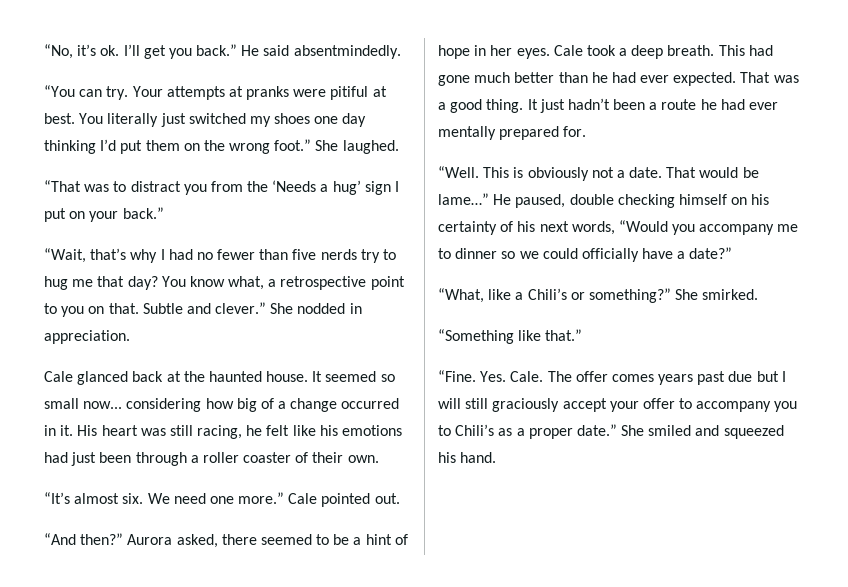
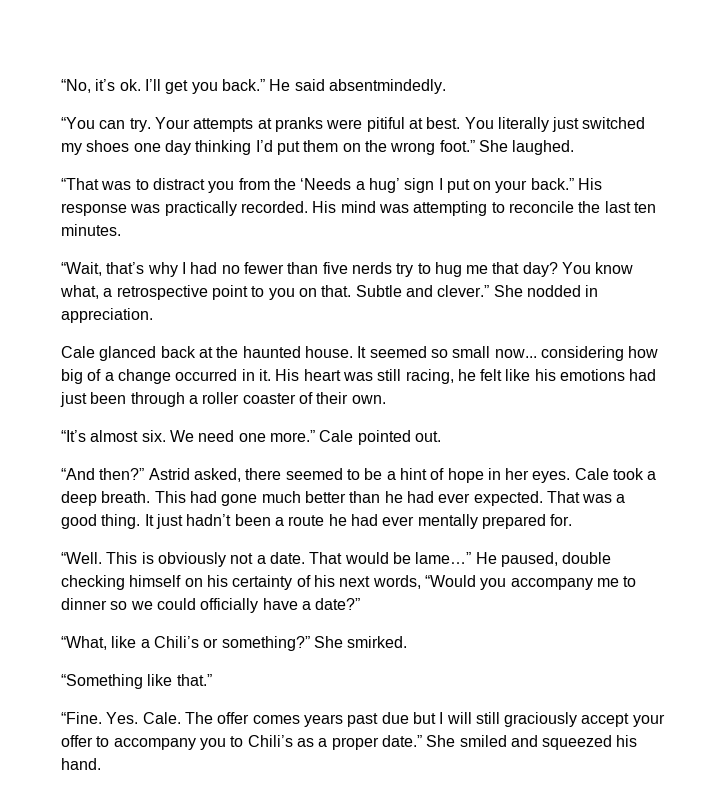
(164, 213) none -> [578,178,603,190] [61,201,656,216] [61,224,121,236] His response was practically recorded. His mind was attempting to reconcile the last ten minutes.
[127,534,173,545] Aurora -> [148,468,190,480] Astrid

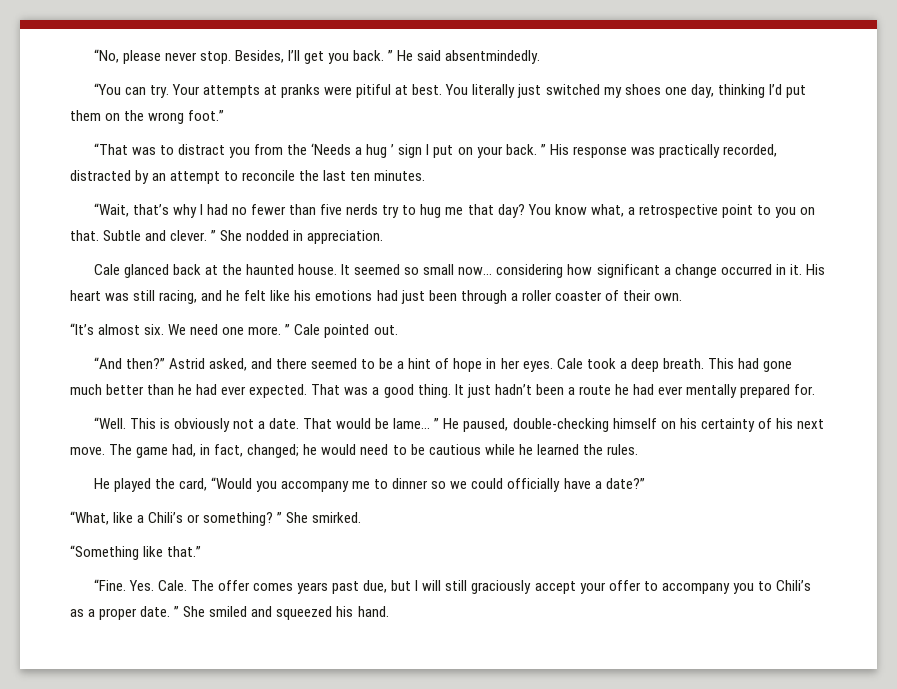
[95,79,141,91] it’s ok. -> [122,50,285,64] please never stop. Besides,
[221,79,265,91] back.” -> [353,50,394,61] back. ”
[164,140,191,155] day -> [690,84,714,98] day,
[478,140,575,155] She laughed. -> (225, 115) none
[368,178,400,193] hug’ -> [366,144,395,158] hug ’
[530,178,574,190] back.” -> [505,144,546,155] back. ”
[240,201,488,216] recorded. His mind was attempting -> [722,144,777,157] [70,170,221,184] recorded, distracted by an attempt
[437,285,490,297] clever.” -> [170,230,217,241] clever. ”
[61,369,102,384] big of -> [596,264,660,278] significant
(454, 376) none -> [201,290,223,301] and
[269,430,315,442] more.” -> [248,324,291,335] more. ”
(241, 475) none -> [251,358,273,369] and
[415,552,612,567] [61,575,125,590] lame…” He paused, double checking -> [393,418,609,432] lame… ” He paused, double-checking
[372,575,421,589] words, -> [70,444,638,458] [93,478,207,492] move. The game had, in fact, changed; he would need to be cautious while he learned the rules. // He played the card,
[221,636,310,651] something?” -> [203,512,283,526] something? ”
[381,712,409,724] due -> [363,580,388,593] due,
[381,735,422,747] date.” -> [140,606,180,617] date. ”

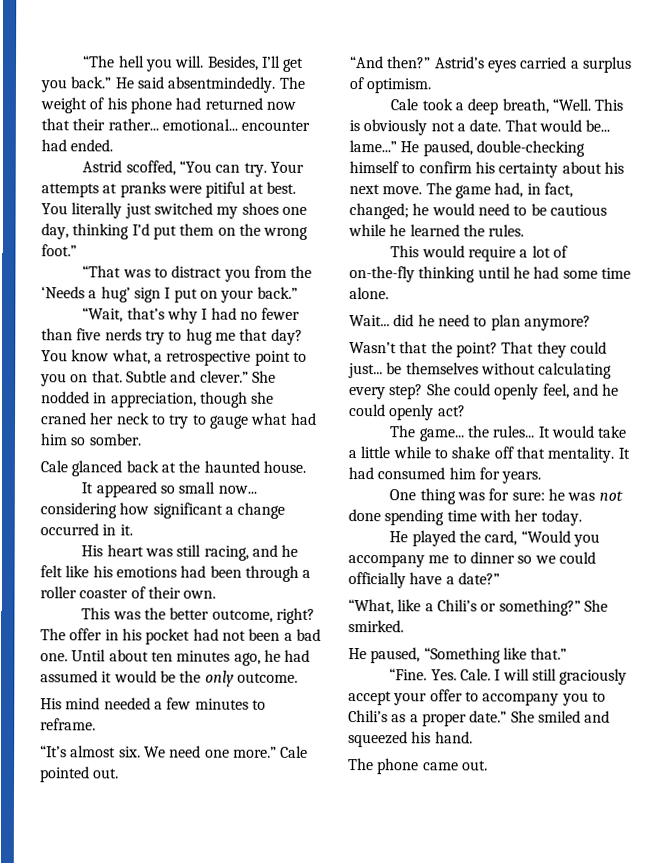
[93,49,231,64] “No, please never stop. -> [83,55,205,72] “The hell you will.
[353,50,394,61] back. ” -> [70,76,112,89] back.”
(541, 57) // -> [278,76,305,89] [40,97,296,114] [41,118,311,131] [41,139,114,152] [82,160,176,176] The weight of his phone had returned now that their rather... emotional... encounter had ended. // Astrid scoffed,
[366,144,395,158] hug ’ -> [100,286,131,303] hug’
[505,144,777,158] [70,170,426,184] back. ” His response was practically recorded, distracted by an attempt to reconcile the last ten minutes. -> [256,286,298,299] back.”
[170,230,217,241] clever. ” -> [199,370,249,383] clever.”
[307,230,384,244] appreciation. -> [110,391,275,408] [41,412,317,429] [40,433,141,446] appreciation, though she craned her neck to try to gauge what had him so somber.
[341,264,401,275] It seemed -> [81,481,157,498] // It appeared
(802, 269) none -> (133, 530) //
[400,290,425,304] just -> (207, 571) none
(682, 297) none -> [81,607,315,624] [40,628,321,645] [40,649,311,666] [40,670,298,687] [40,697,266,710] [40,718,96,731] // This was the better outcome, right? The offer in his pocket had not been a bad one. Until about ten minutes ago, he had assumed it would be the only outcome. // His mind needed a few minutes to reframe.
[248,324,291,335] more. ” -> [232,746,277,758] more.”
[168,358,792,372] [70,384,816,398] Astrid asked, and there seemed to be a hint of hope in her eyes. Cale took a deep breath. This had gone much better than he had ever expected. That was a good thing. It just hadn’t been a route he had ever mentally prepared for. // -> [434,56,632,73] [349,77,432,94] [390,98,549,115] Astrid’s eyes carried a surplus of optimism. // Cale took a deep breath,
[375,418,440,429] be lame… ” -> [585,119,611,132] [349,140,397,153] be... lame...”
[660,421,676,429] on -> [401,161,472,174] to confirm
[757,418,772,429] of -> [561,161,602,174] about
(638, 449) none -> [390,245,568,262] [349,266,631,283] [349,287,389,300] [349,314,591,331] [349,341,607,358] [348,362,613,379] [349,383,620,400] [349,404,466,421] [389,425,628,442] [348,446,630,463] [348,467,542,484] [389,488,623,505] [348,509,582,526] // This would require a lot of on-the-fly thinking until he had some time alone. // Wait... did he need to plan anymore? // Wasn’t that the point? That they could just... be themselves without calculating every step? She could openly feel, and he could openly act? // The game... the rules... It would take a little while to shake off that mentality. It had consumed him for years. // One thing was for sure: he was not done spending time with her today.
[203,512,283,526] something? ” -> [498,599,581,616] something?”
(362, 517) none -> [348,647,421,664] He paused,
[190,580,412,594] The offer comes years past due, but -> (491, 674) none
[140,606,180,617] date. ” -> [469,710,508,723] date.”
(389, 611) none -> [348,758,488,775] // The phone came out.

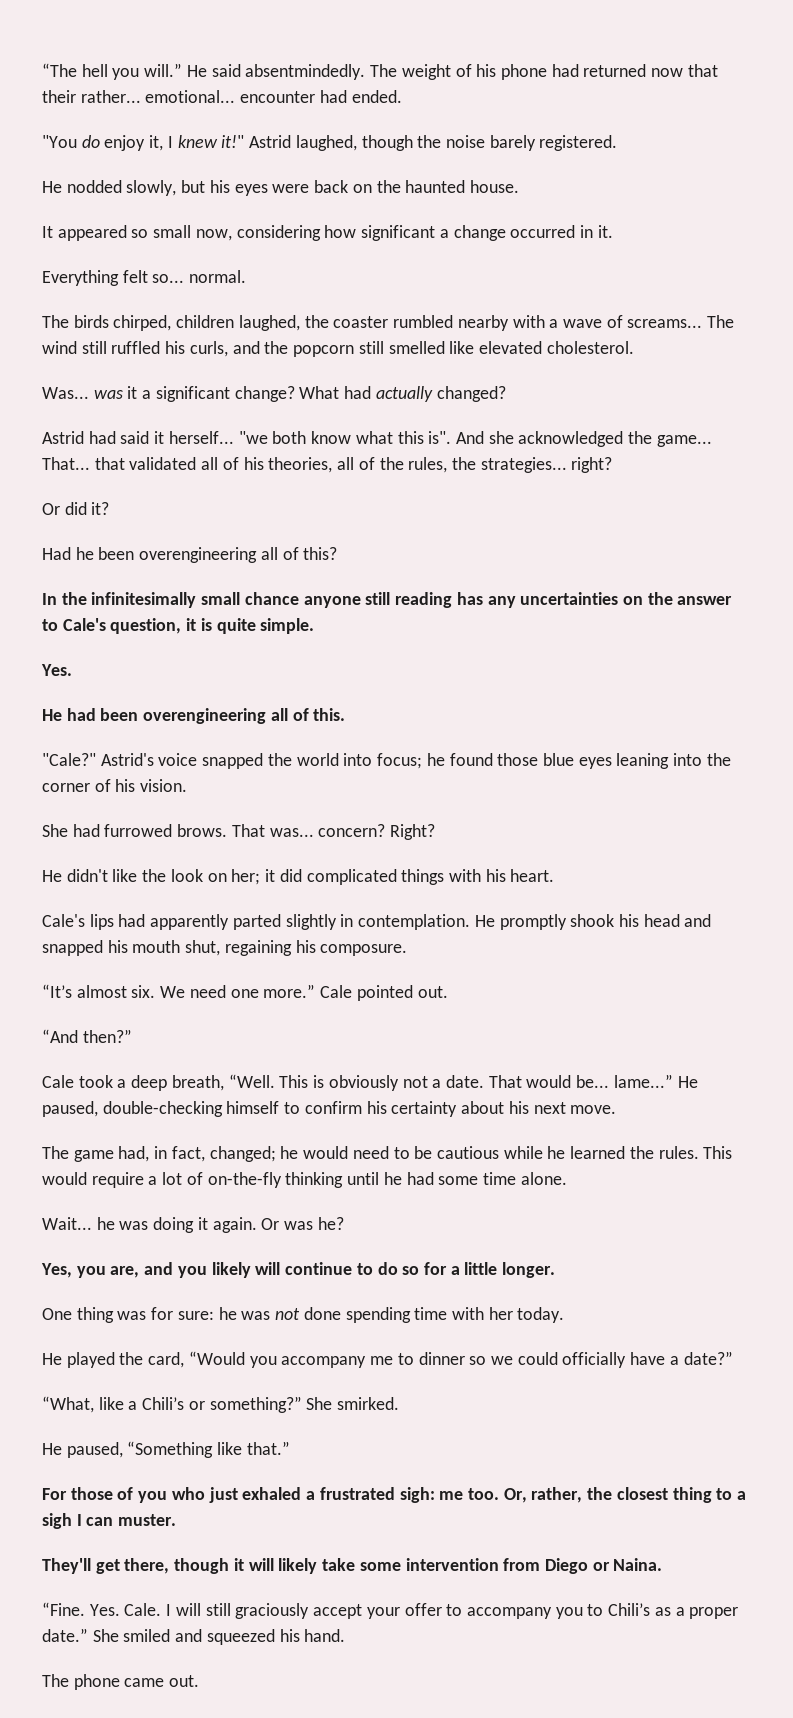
[175,55,305,72] [40,76,112,93] will. Besides, I’ll get you back.” -> [144,63,183,77] will.”
[82,160,304,177] [41,181,296,198] [41,202,307,219] [41,223,309,240] [41,244,77,257] [82,265,313,282] [41,286,298,303] [82,307,301,324] [41,328,303,345] [41,349,307,366] [40,370,276,387] [41,391,275,408] [41,412,317,429] [40,433,141,446] [40,460,176,477] Astrid scoffed, “You can try. Your attempts at pranks were pitiful at best. You literally just switched my shoes one day, thinking I’d put them on the wrong foot.” // “That was to distract you from the ‘Needs a hug’ sign I put on your back.” // “Wait, that’s why I had no fewer than five nerds try to hug me that day? You know what, a retrospective point to you on that. Subtle and clever.” She nodded in appreciation, though she craned her neck to try to gauge what had him so somber. // Cale glanced back at -> [42,135,618,151] [42,180,372,196] "You do enjoy it, I knew it!" Astrid laughed, though the noise barely registered. // He nodded slowly, but his eyes were back on
[217,485,257,494] now... -> [195,229,232,241] now,
[81,544,299,561] [40,565,312,582] [40,586,217,599] [81,607,315,624] [40,628,321,645] [40,649,311,666] [40,670,298,687] [40,697,266,710] [40,718,96,731] His heart was still racing, and he felt like his emotions had been through a roller coaster of their own. // This was the better outcome, right? The offer in his pocket had not been a bad one. Until about ten minutes ago, he had assumed it would be the only outcome. // His mind needed a few minutes to reframe. -> [42,270,247,286] [42,315,735,331] [42,341,634,357] [42,386,506,402] [42,431,712,447] [42,457,613,473] [42,502,110,515] [42,547,338,563] [42,592,733,608] [42,618,315,634] [41,664,72,676] [42,708,346,724] [42,753,731,769] [42,779,188,792] [42,824,436,840] [42,869,555,885] [42,914,712,930] [42,940,408,956] Everything felt so... normal. // The birds chirped, children laughed, the coaster rumbled nearby with a wave of screams... The wind still ruffled his curls, and the popcorn still smelled like elevated cholesterol. // Was... was it a significant change? What had actually changed? // Astrid had said it herself... "we both know what this is". And she acknowledged the game... That... that validated all of his theories, all of the rules, the strategies... right? // Or did it? // Had he been overengineering all of this? // In the infinitesimally small chance anyone still reading has any uncertainties on the answer to Cale's question, it is quite simple. // Yes. // He had been overengineering all of this. // "Cale?" Astrid's voice snapped the world into focus; he found those blue eyes leaning into the corner of his vision. // She had furrowed brows. That was... concern? Right? // He didn't like the look on her; it did complicated things with his heart. // Cale's lips had apparently parted slightly in contemplation. He promptly shook his head and snapped his mouth shut, regaining his composure.
[434,56,632,73] [349,77,432,94] Astrid’s eyes carried a surplus of optimism. -> (132, 1036) none
(423, 190) none -> (617, 1109) //
(525, 230) // -> (699, 1152) none
[393,314,591,331] [349,341,607,358] [348,362,613,379] [349,383,620,400] [349,404,466,421] [389,425,628,442] [348,446,630,463] [348,467,542,484] did he need to plan anymore? // Wasn’t that the point? That they could just... be themselves without calculating every step? She could openly feel, and he could openly act? // The game... the rules... It would take a little while to shake off that mentality. It had consumed him for years. -> [96,1217,344,1233] [41,1262,556,1278] he was doing it again. Or was he? // Yes, you are, and you likely will continue to do so for a little longer.
(568, 653) none -> [42,1487,747,1503] [42,1513,177,1529] [42,1558,663,1574] // For those of you who just exhaled a frustrated sigh: me too. Or, rather, the closest thing to a sigh I can muster. // They'll get there, though it will likely take some intervention from Diego or Naina.

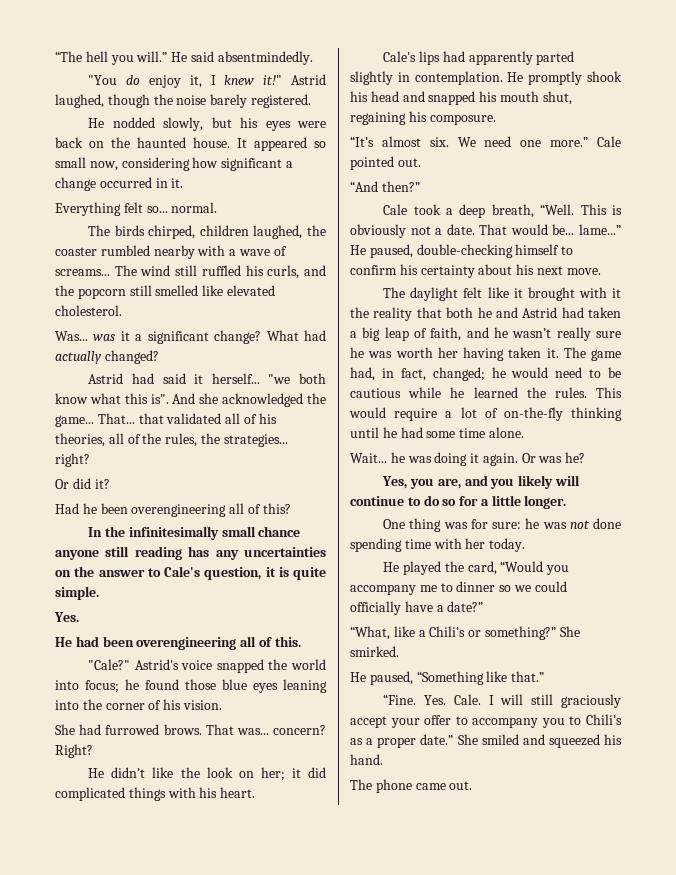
[370,64,718,80] [42,90,402,103] The weight of his phone had returned now that their rather... emotional... encounter had ended. -> (313, 58) none
(519, 186) // -> (230, 142) none
(69, 1152) none -> [410,287,621,301] [350,307,621,321] [350,327,621,341] [350,347,586,361] daylight felt like it brought with it the reality that both he and Astrid had taken a big leap of faith, and he wasn’t really sure he was worth her having taken it. The
[42,1487,747,1503] [42,1513,177,1529] [42,1558,663,1574] // For those of you who just exhaled a frustrated sigh: me too. Or, rather, the closest thing to a sigh I can muster. // They'll get there, though it will likely take some intervention from Diego or Naina. -> (545, 676) none

